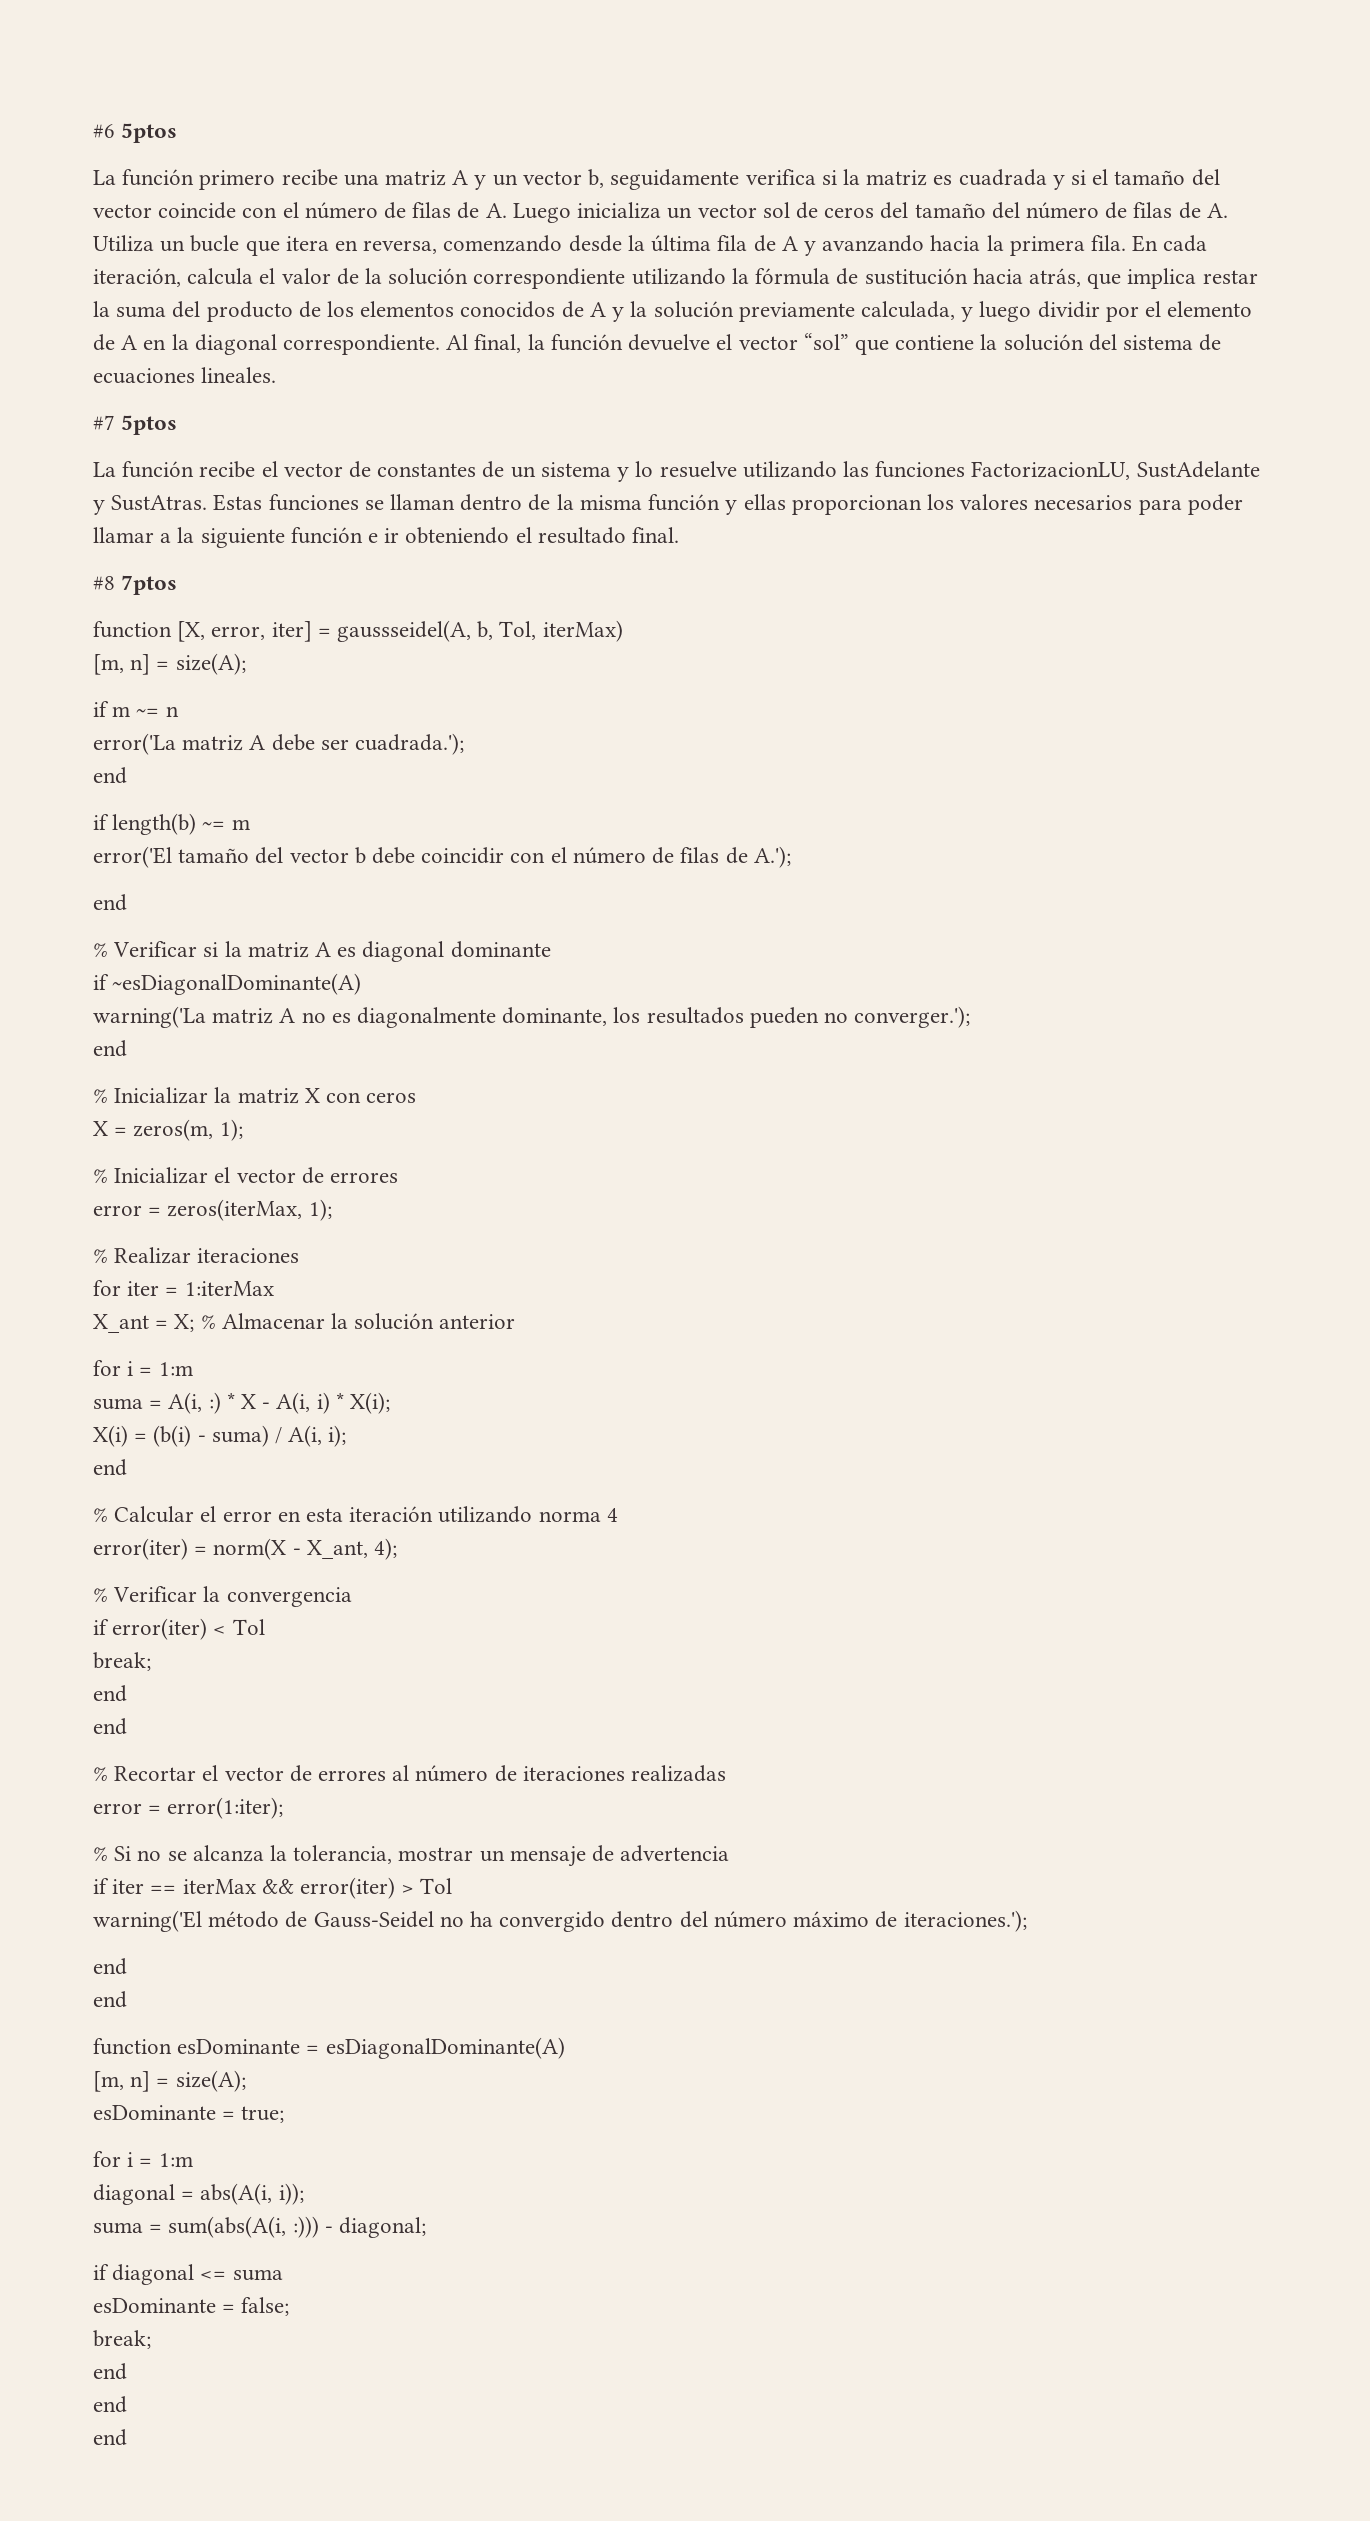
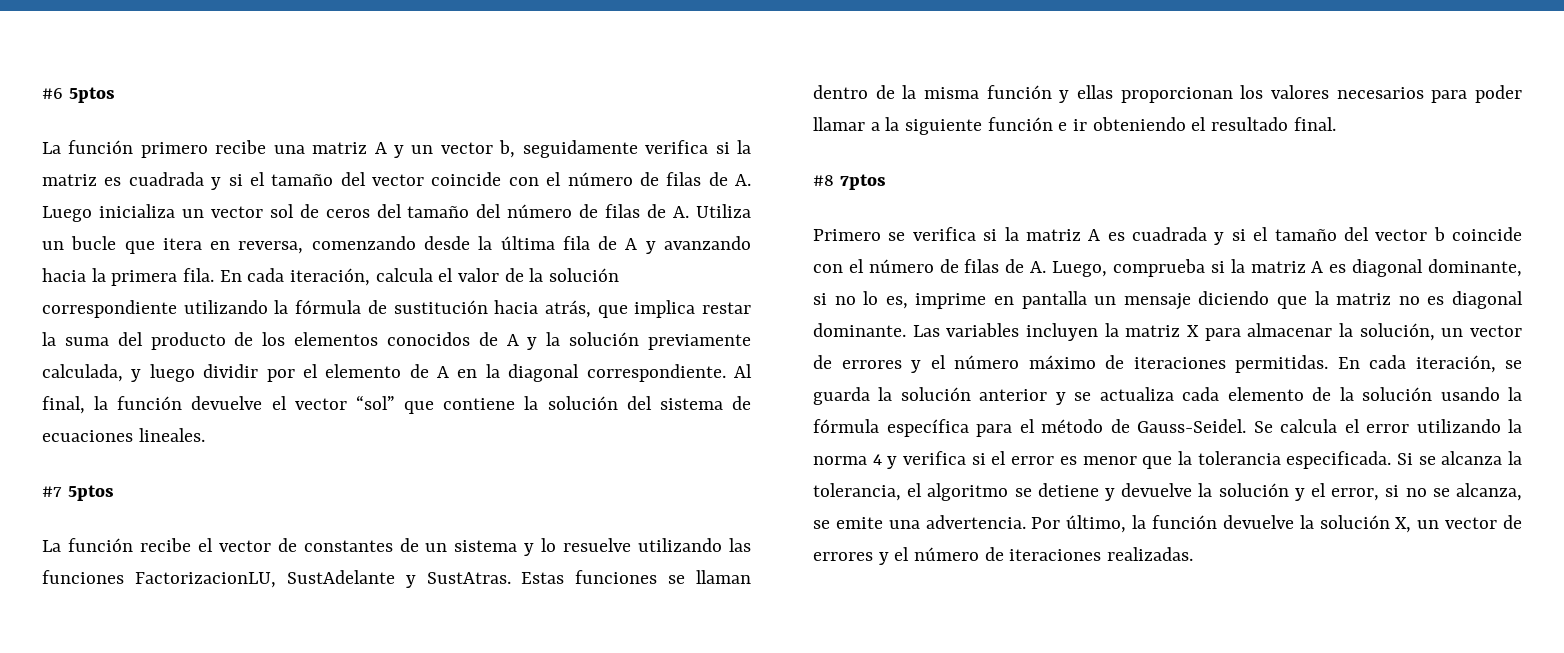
[93,620,623,642] [93,653,246,675] [93,701,179,717] [93,733,465,755] [93,767,127,784] [93,813,250,835] [93,846,172,868] function [X, error, iter] = gaussseidel(A, b, Tol, iterMax) // [m, n] = size(A); // if m ~= n // error('La matriz A debe ser cuadrada.'); // end // if length(b) ~= m // error('El -> [813,227,1269,245] Primero se verifica si la matriz A es cuadrada y si el
[372,846,791,868] [93,894,127,911] [93,941,198,957] debe coincidir con el número de filas de A.'); // end // % Verificar -> [1452,227,1522,241] [813,259,1205,277] coincide con el número de filas de A. Luego, comprueba
[450,941,551,958] [93,973,362,995] [93,1006,971,1028] [93,1040,127,1057] [93,1087,417,1104] [93,1119,243,1141] [93,1167,399,1184] [93,1199,332,1221] [93,1247,300,1264] [93,1280,274,1296] [93,1313,516,1333] [93,1360,193,1376] [93,1392,391,1414] [93,1425,347,1447] [93,1459,127,1476] [93,1506,618,1523] [93,1538,398,1560] [93,1586,352,1607] [93,1618,265,1640] [93,1652,151,1671] [93,1685,127,1702] [93,1718,127,1735] [93,1765,727,1782] [93,1797,284,1819] [93,1845,730,1867] [93,1877,453,1899] [93,1910,1027,1932] [93,1958,127,1975] [93,1991,127,2008] [93,2037,565,2059] [93,2070,246,2092] [93,2105,285,2123] [93,2151,193,2167] [93,2183,304,2205] [93,2216,427,2238] [93,2264,283,2285] [93,2297,290,2316] [93,2330,151,2349] [93,2363,127,2380] [93,2396,127,2413] [93,2429,127,2446] dominante // if ~esDiagonalDominante(A) // warning('La matriz A no es diagonalmente dominante, los resultados pueden no converger.'); // end // % Inicializar la matriz X con ceros // X = zeros(m, 1); // % Inicializar el vector de errores // error = zeros(iterMax, 1); // % Realizar iteraciones // for iter = 1:iterMax // X_ant = X; % Almacenar la solución anterior // for i = 1:m // suma = A(i, :) * X - A(i, i) * X(i); // X(i) = (b(i) - suma) / A(i, i); // end // % Calcular el error en esta iteración utilizando norma 4 // error(iter) = norm(X - X_ant, 4); // % Verificar la convergencia // if error(iter) < Tol // break; // end // end // % Recortar el vector de errores al número de iteraciones realizadas // error = error(1:iter); // % Si no se alcanza la tolerancia, mostrar un mensaje de advertencia // if iter == iterMax && error(iter) > Tol // warning('El método de Gauss-Seidel no ha convergido dentro del número máximo de iteraciones.'); // end // end // function esDominante = esDiagonalDominante(A) // [m, n] = size(A); // esDominante = true; // for i = 1:m // diagonal = abs(A(i, i)); // suma = sum(abs(A(i, :))) - diagonal; // if diagonal <= suma // esDominante = false; // break; // end // end // end -> [1428,259,1522,277] [813,291,1524,310] [813,323,1522,341] [813,355,1522,373] [813,387,1522,405] [813,419,1522,437] [813,451,1522,469] [813,483,1522,501] [813,515,1522,533] [813,547,1194,565] dominante, si no lo es, imprime en pantalla un mensaje diciendo que la matriz no es diagonal dominante. Las variables incluyen la matriz X para almacenar la solución, un vector de errores y el número máximo de iteraciones permitidas. En cada iteración, se guarda la solución anterior y se actualiza cada elemento de la solución usando la fórmula específica para el método de Gauss-Seidel. Se calcula el error utilizando la norma 4 y verifica si el error es menor que la tolerancia especificada. Si se alcanza la tolerancia, el algoritmo se detiene y devuelve la solución y el error, si no se alcanza, se emite una advertencia. Por último, la función devuelve la solución X, un vector de errores y el número de iteraciones realizadas.

